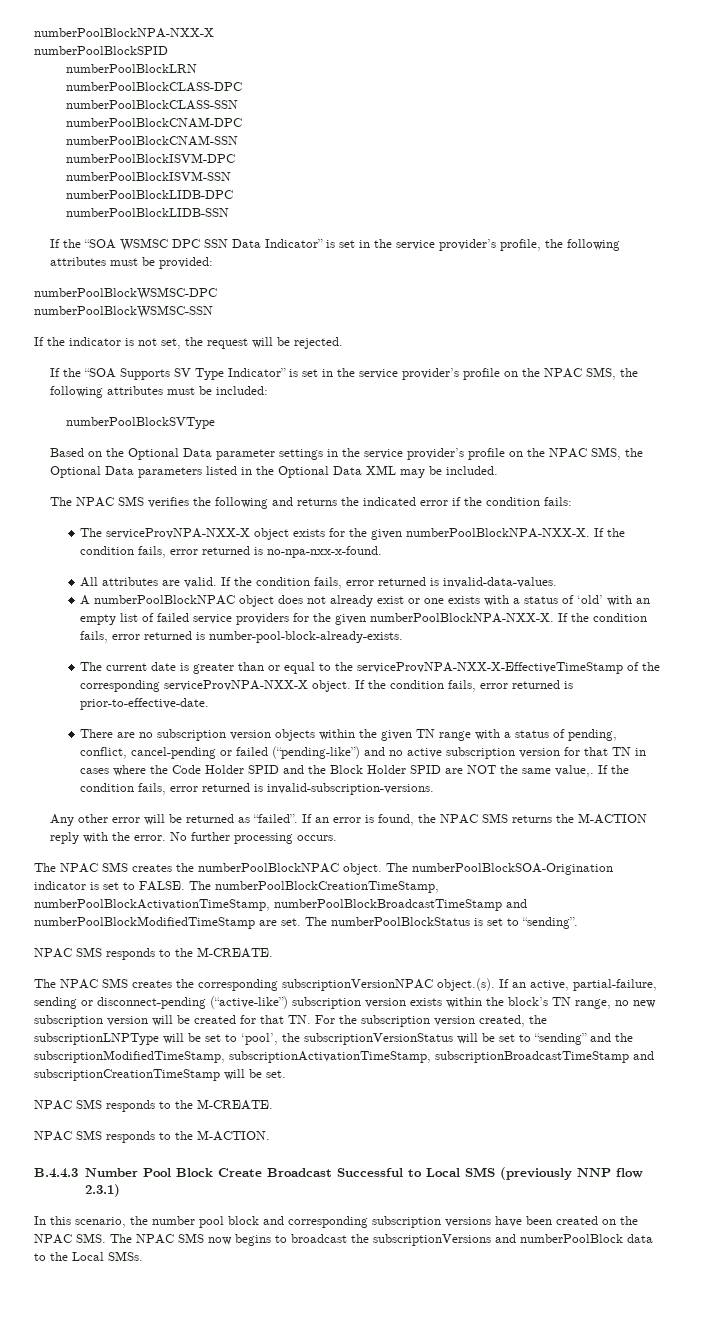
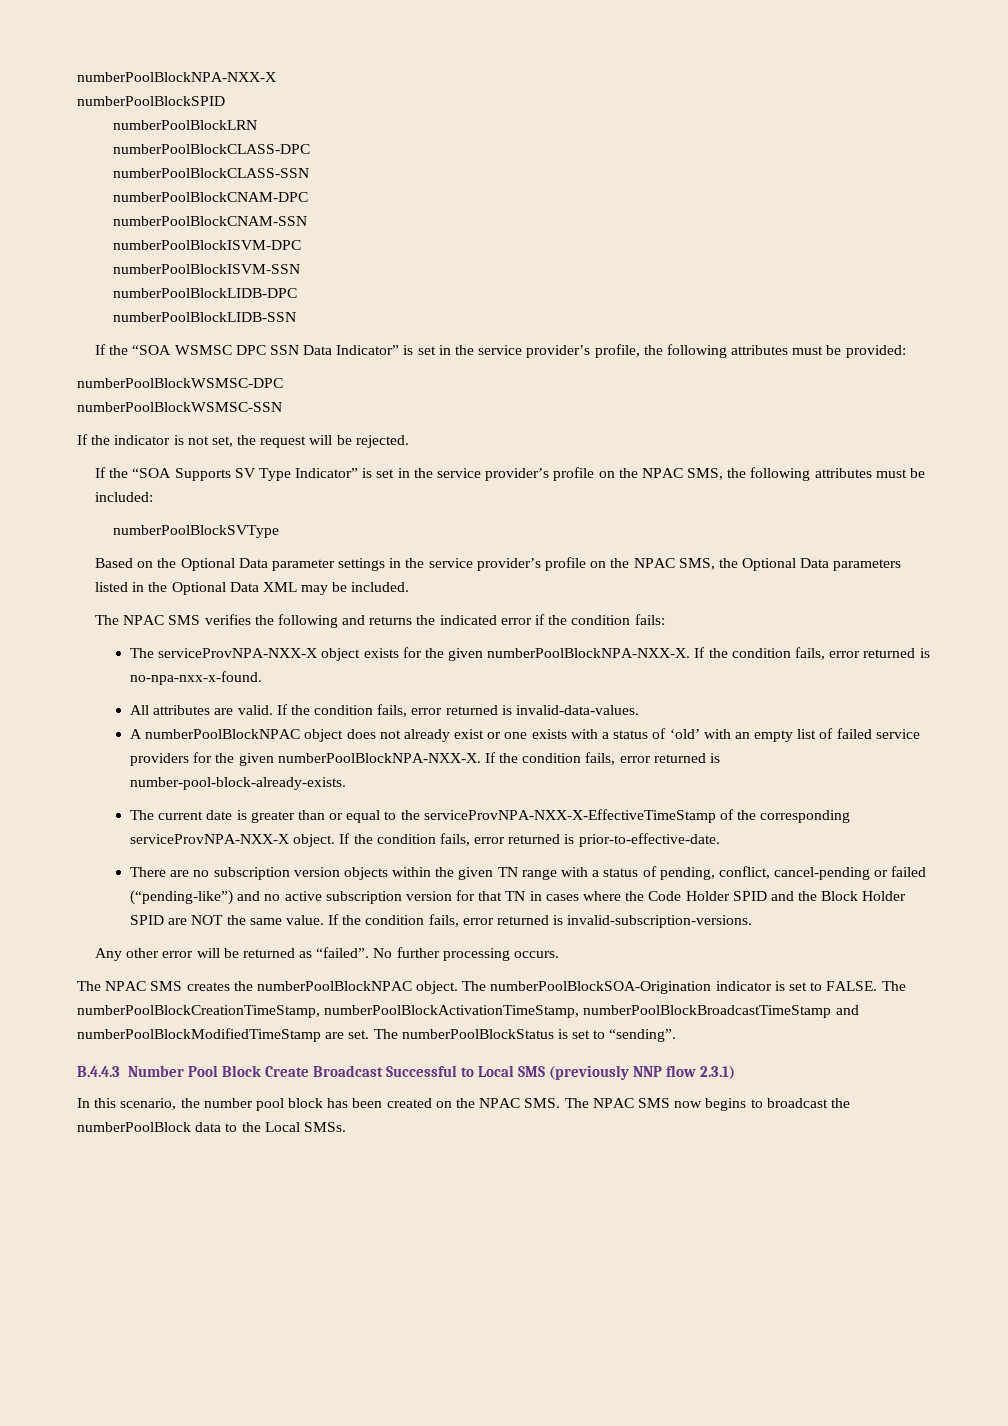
[555,765,595,777] value,. -> [285,915,324,925] value.
[302,813,648,826] [50,832,167,844] If an error is found, the NPAC SMS returns the M-ACTION reply with the error. -> (370, 952) none
[34,947,273,960] [34,978,657,991] [34,996,656,1009] [34,1015,547,1027] [34,1033,633,1045] [34,1050,654,1063] [34,1069,286,1081] [34,1099,273,1112] [34,1130,270,1143] // NPAC SMS responds to the M-CREATE. // The NPAC SMS creates the corresponding subscriptionVersionNPAC object.(s). If an active, partial-failure, sending or disconnect-pending (“active-like”) subscription version exists within the block’s TN range, no new subscription version will be created for that TN. For the subscription version created, the subscriptionLNPType will be set to ‘pool’, the subscriptionVersionStatus will be set to “sending” and the subscriptionModifiedTimeStamp, subscriptionActivationTimeStamp, subscriptionBroadcastTimeStamp and subscriptionCreationTimeStamp will be set. // NPAC SMS responds to the M-CREATE. // NPAC SMS responds to the M-ACTION. -> (677, 1035) none
[263,1216,522,1228] and corresponding subscription versions have -> [327,1098,349,1108] has
[373,1234,516,1246] subscriptionVersions and -> (850, 1103) none

